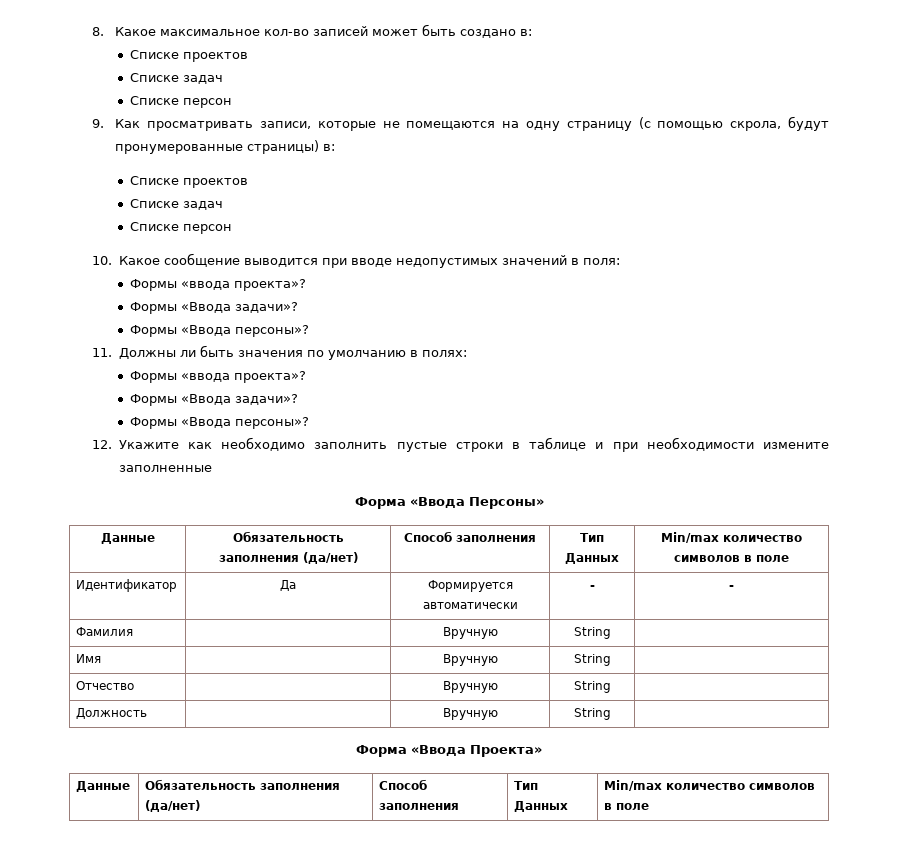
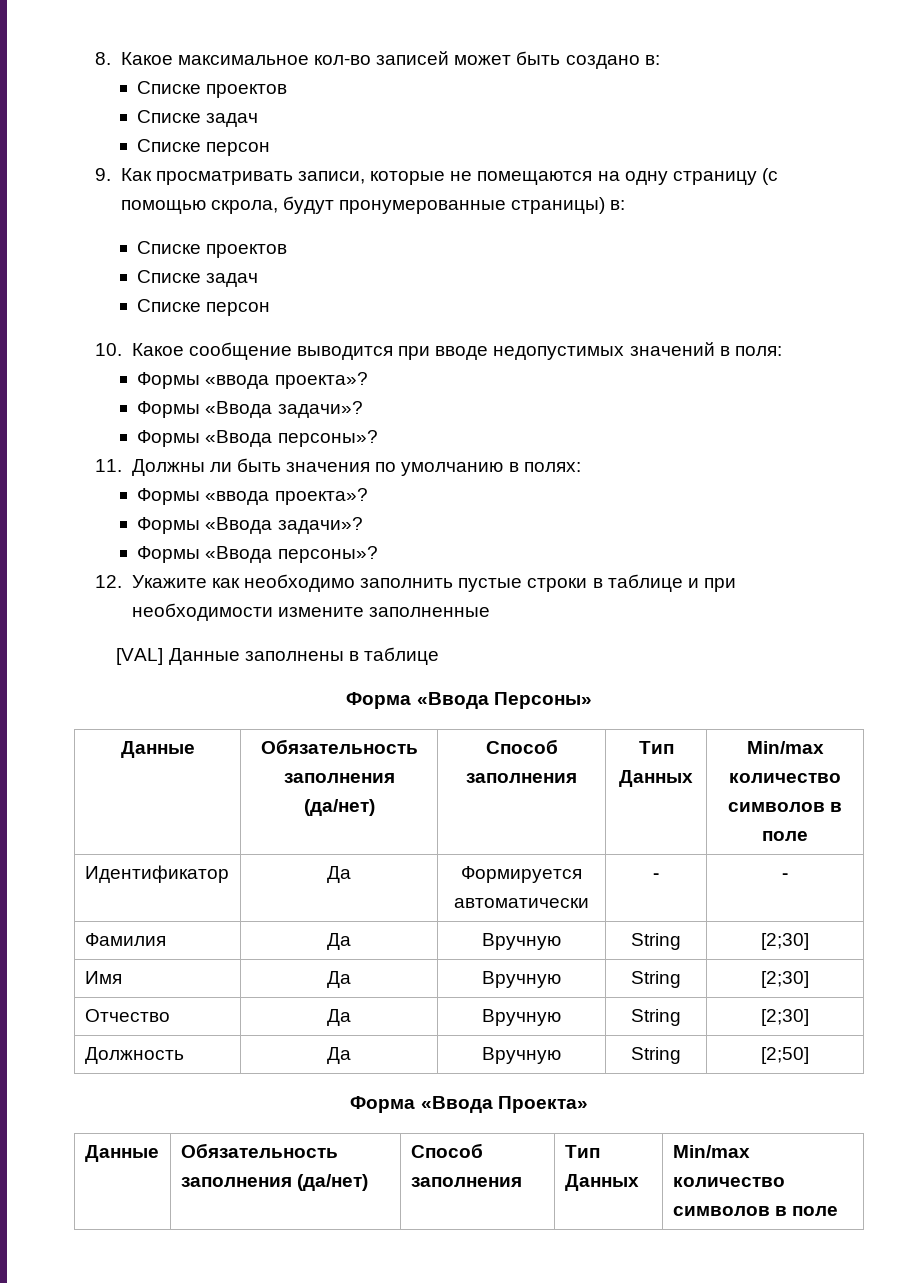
(212, 468) none -> [116,647,439,665] // [VAL] Данные заполнены в таблице
[442,627,498,639] [573,627,611,639] | Вручную | String | -> [327,933,351,950] [482,933,561,950] [631,933,681,950] [761,933,809,950] Да | Вручную | String | [2;30]
[442,654,498,666] [573,654,611,666] | Вручную | String | -> [327,971,351,988] [482,971,561,988] [631,971,681,988] [761,971,809,988] Да | Вручную | String | [2;30]
[442,681,498,693] [573,681,611,693] | Вручную | String | -> [327,1009,351,1026] [482,1009,561,1026] [631,1009,681,1026] [761,1009,809,1026] Да | Вручную | String | [2;30]
[442,708,498,720] [573,708,611,720] | Вручную | String | -> [327,1047,351,1064] [482,1047,561,1064] [631,1047,681,1064] [761,1047,809,1064] Да | Вручную | String | [2;50]

